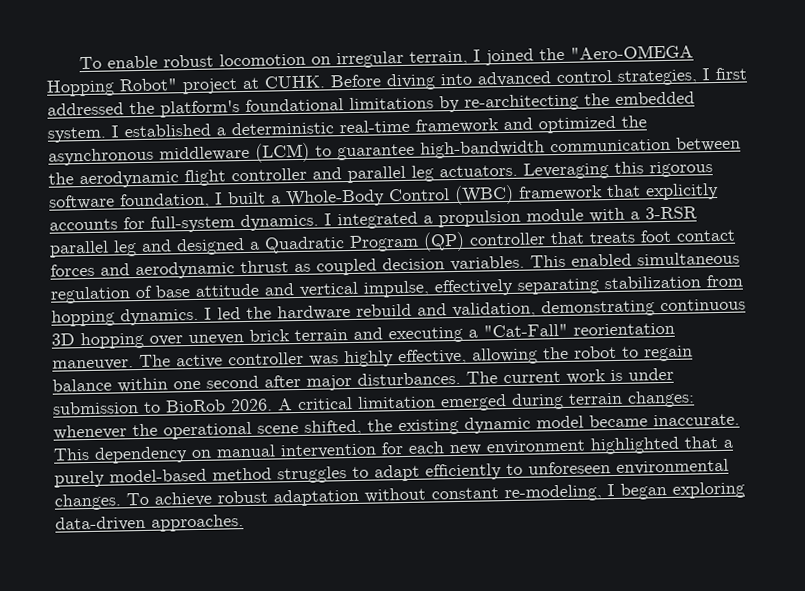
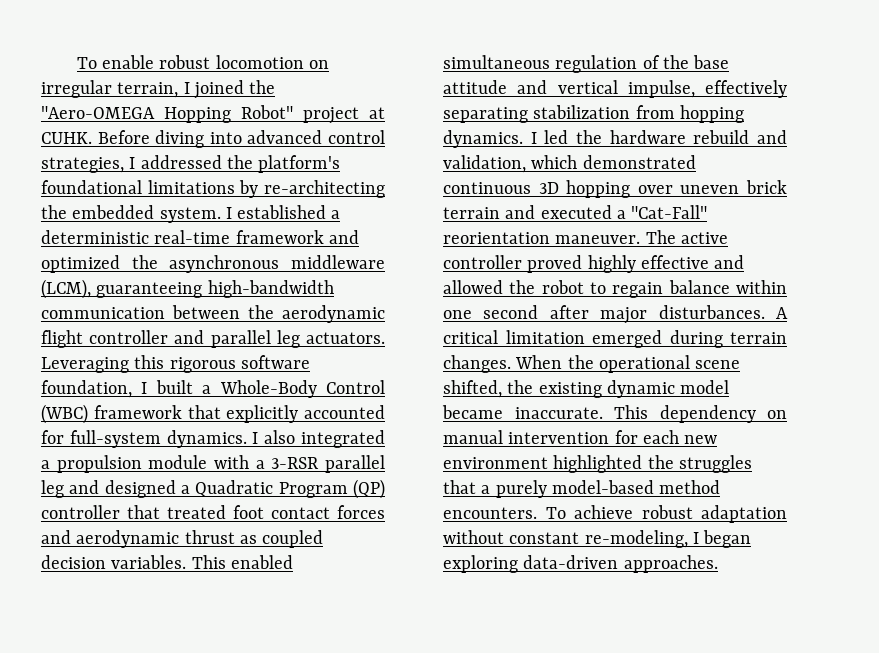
[715,67,747,80] first -> (136, 163) none
[255,142,415,163] (LCM) to guarantee -> [41,279,203,299] (LCM), guaranteeing
[49,218,118,231] accounts -> [304,405,385,419] accounted
(332, 219) none -> [264,430,296,444] also
[589,231,636,244] treats -> [167,505,226,519] treated
(152, 292) none -> [662,55,689,69] the
[541,299,655,318] demonstrating -> [531,155,696,169] which demonstrated
[388,326,463,344] executing -> [540,205,612,219] executed
[309,347,538,368] was highly effective, allowing -> [527,255,745,273] [443,280,503,294] proved highly effective and allowed
[466,367,674,384] [52,398,273,415] The current work is under submission to BioRob 2026. -> (765, 312) none
[627,390,695,408] [53,424,127,440] changes: whenever -> [443,355,563,373] changes. When
(680, 445) none -> [647,455,752,473] the struggles
[277,458,729,484] [54,493,122,511] struggles to adapt efficiently to unforeseen environmental changes. -> [443,507,537,519] encounters.

